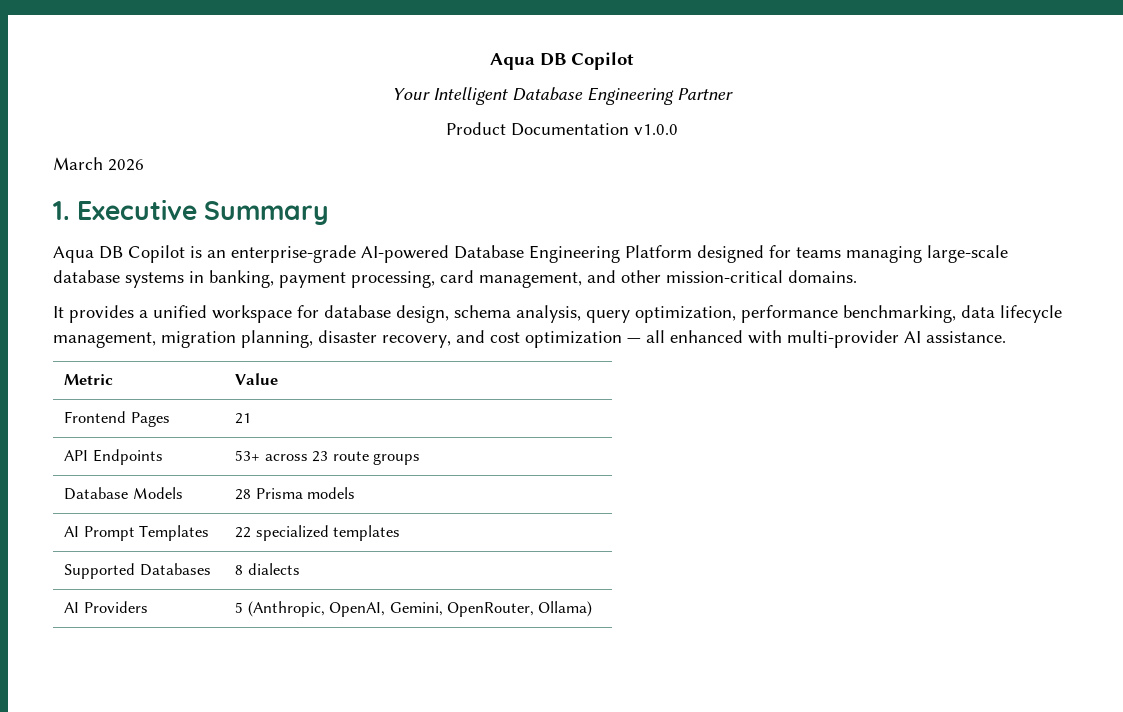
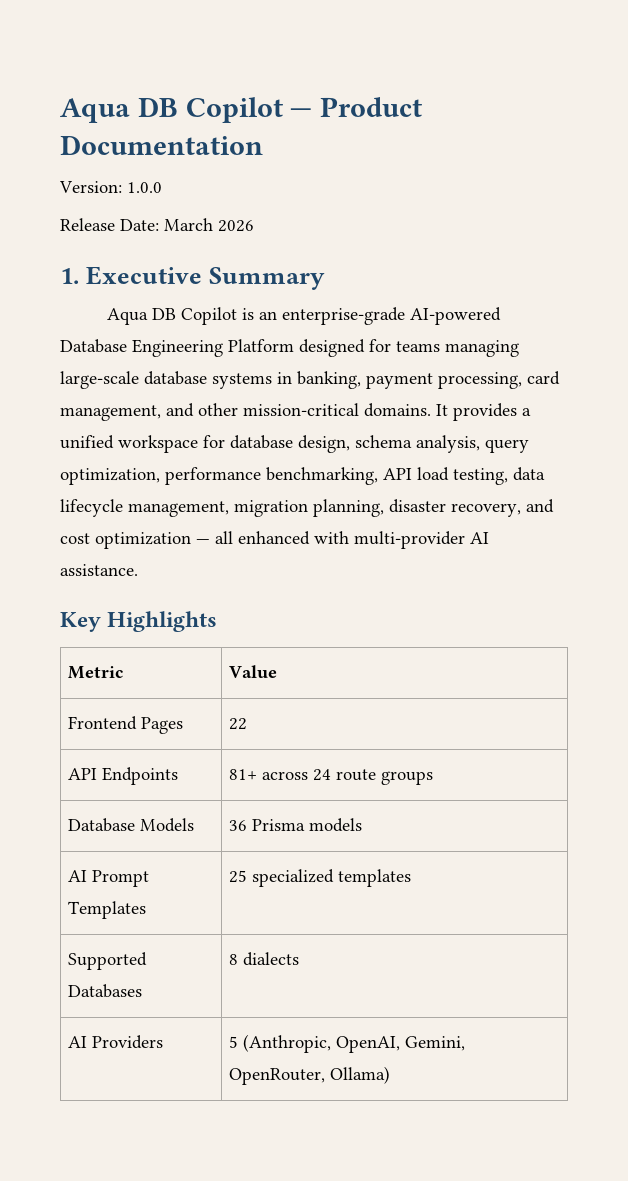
[489,52,634,70] [392,87,733,105] [445,122,678,136] Aqua DB Copilot // Your Intelligent Database Engineering Partner // Product Documentation v1.0.0 // -> [60,97,423,123] [60,135,263,155] [59,181,162,193] [60,218,159,231] Aqua DB Copilot — Product Documentation // Version: 1.0.0 // Release Date:
(857, 276) // -> (431, 410) none
(956, 314) none -> [383,467,508,485] API load testing,
(1006, 337) none -> [60,611,218,632] // Key Highlights
[235,413,252,424] 21 -> [229,718,248,730] 22
[235,450,329,462] 53+ across 23 -> [229,769,332,781] 81+ across 24
[235,489,252,500] 28 -> [229,820,248,831] 36
[235,527,252,538] 22 -> [229,870,248,883] 25

